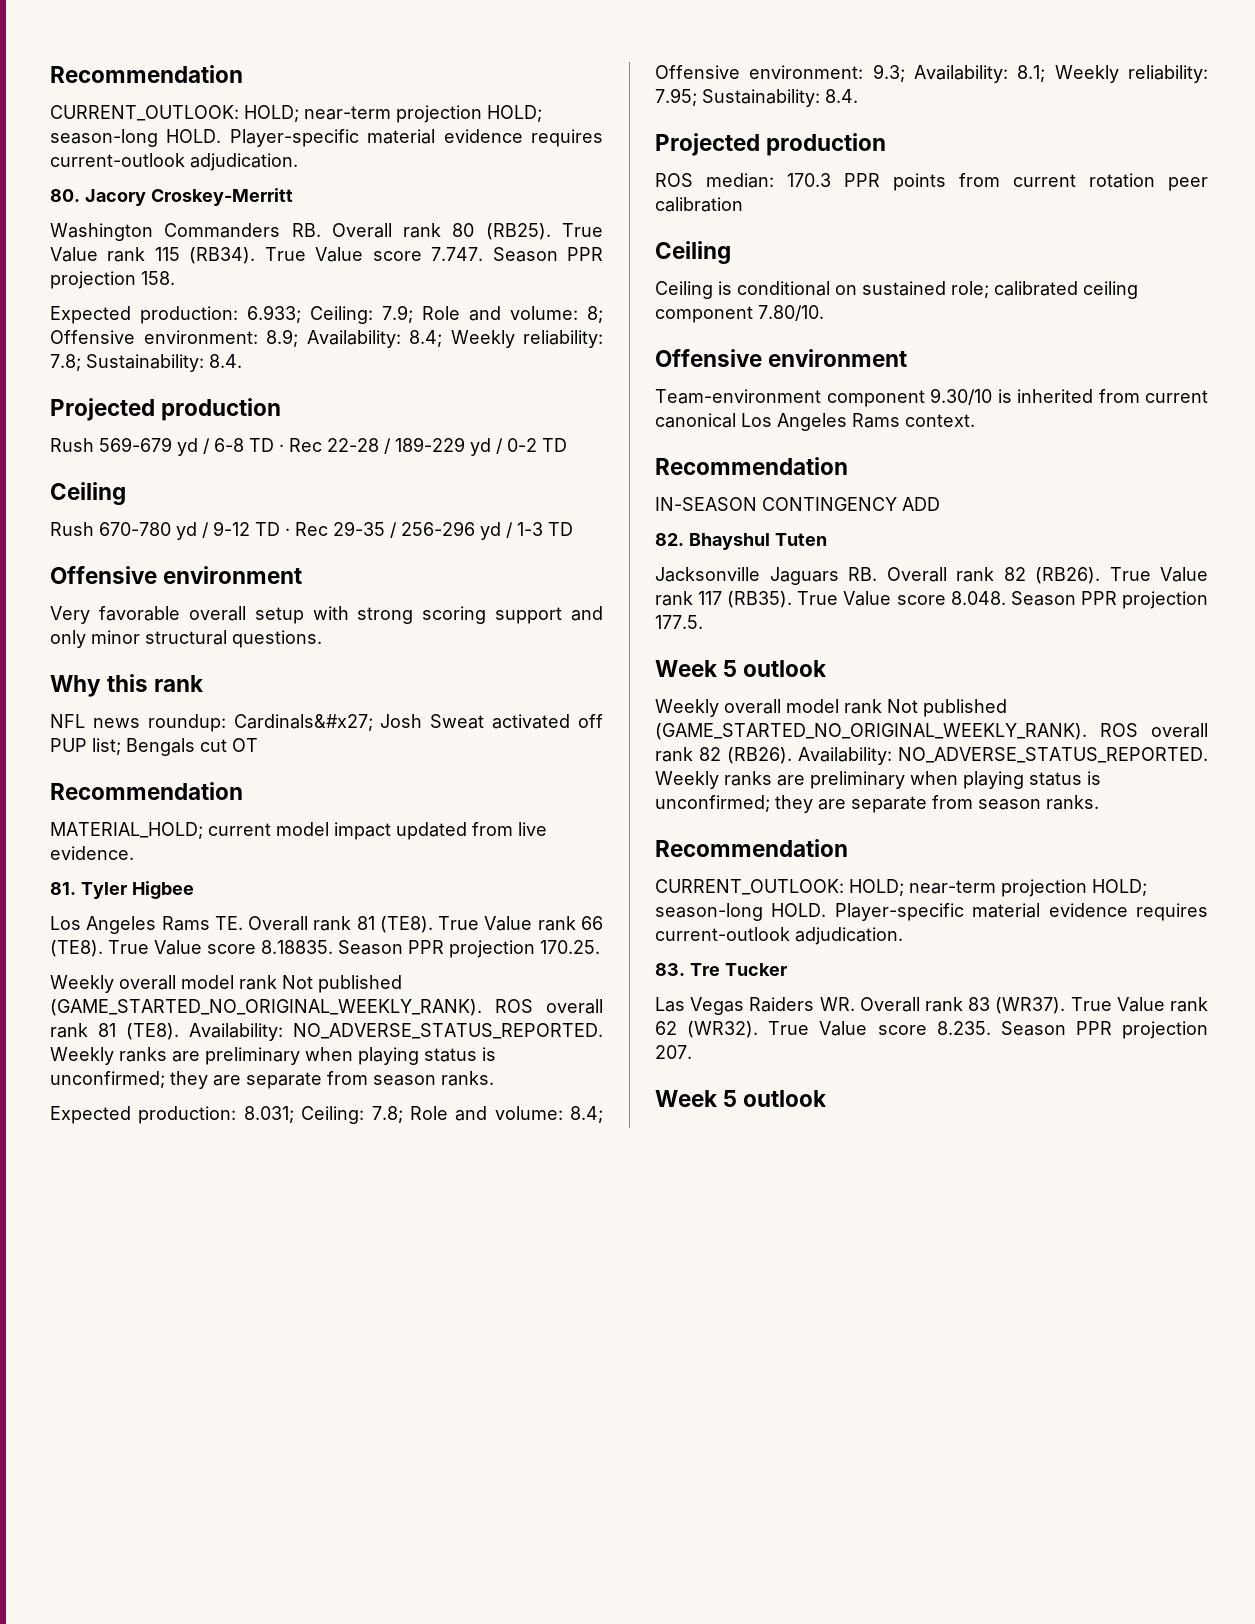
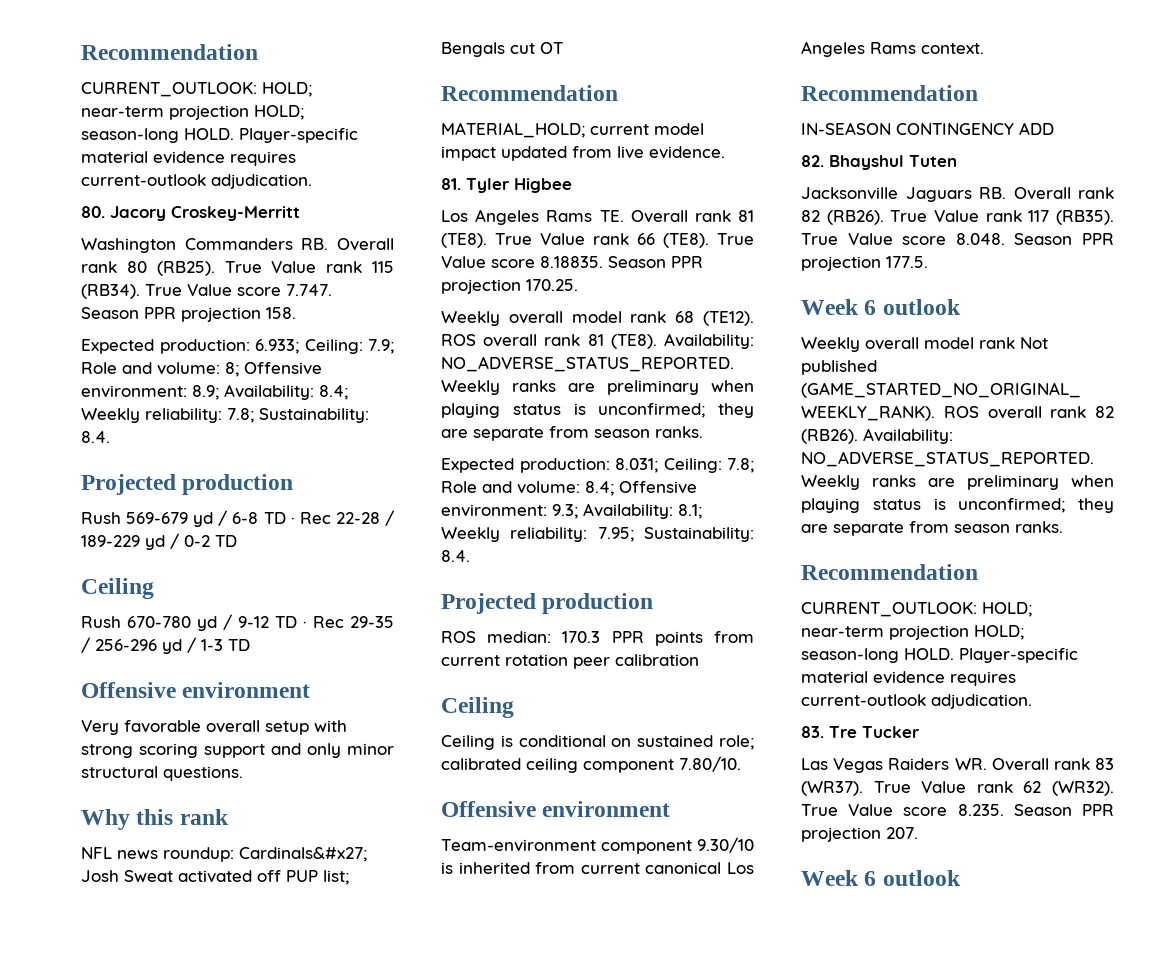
[282,975,402,993] [50,999,482,1016] Not published (GAME_STARTED_NO_ORIGINAL_WEEKLY_RANK). -> [675,311,754,326] 68 (TE12).
[723,660,738,677] 5 -> [864,300,877,315] 6
[723,1090,738,1107] 5 -> [864,871,877,886] 6

